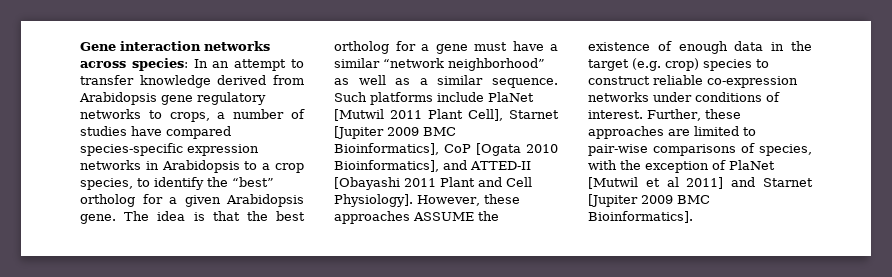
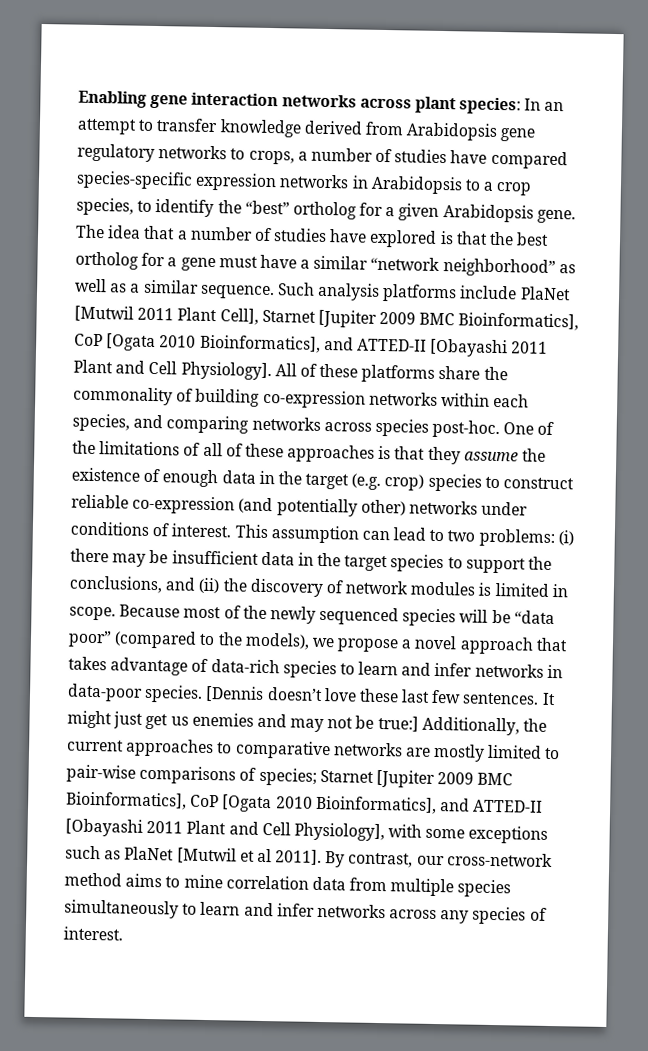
[80,42,116,51] Gene -> [78,90,189,109] Enabling gene
(126, 64) none -> [414,96,456,114] plant
(186, 216) none -> [143,225,438,248] that a number of studies have explored
(367, 97) none -> [317,282,381,301] analysis
[417,194,520,206] [334,211,474,224] However, these approaches ASSUME -> [274,363,508,383] [73,386,530,409] [72,413,555,439] [72,440,519,465] All of these platforms share the commonality of building co-expression networks within each species, and comparing networks across species post-hoc. One of the limitations of all of these approaches is that they assume
(798, 82) none -> [238,497,406,517] (and potentially other)
[647,109,741,121] [588,126,690,139] Further, these approaches are -> [234,524,574,548] [70,548,553,574] [69,575,569,598] [69,604,555,627] [68,630,568,655] [68,656,563,679] [67,683,556,706] [67,710,548,736] [67,738,486,762] This assumption can lead to two problems: (i) there may be insufficient data in the target species to support the conclusions, and (ii) the discovery of network modules is limited in scope. Because most of the newly sequenced species will be “data poor” (compared to the models), we propose a novel approach that takes advantage of data-rich species to learn and infer networks in data-poor species. [Dennis doesn’t love these last few sentences. It might just get us enemies and may not be true:] Additionally, the current approaches to comparative networks are mostly
[759,144,812,156] [588,160,775,173] [588,177,813,189] [588,194,710,207] [588,211,693,223] species, with the exception of PlaNet [Mutwil et al 2011] and Starnet [Jupiter 2009 BMC Bioinformatics]. -> [258,767,514,788] [66,791,544,814] [65,818,549,844] [65,845,553,868] [64,872,512,898] [64,899,547,925] [63,926,123,941] species; Starnet [Jupiter 2009 BMC Bioinformatics], CoP [Ogata 2010 Bioinformatics], and ATTED-II [Obayashi 2011 Plant and Cell Physiology], with some exceptions such as PlaNet [Mutwil et al 2011]. By contrast, our cross-network method aims to mine correlation data from multiple species simultaneously to learn and infer networks across any species of interest.

